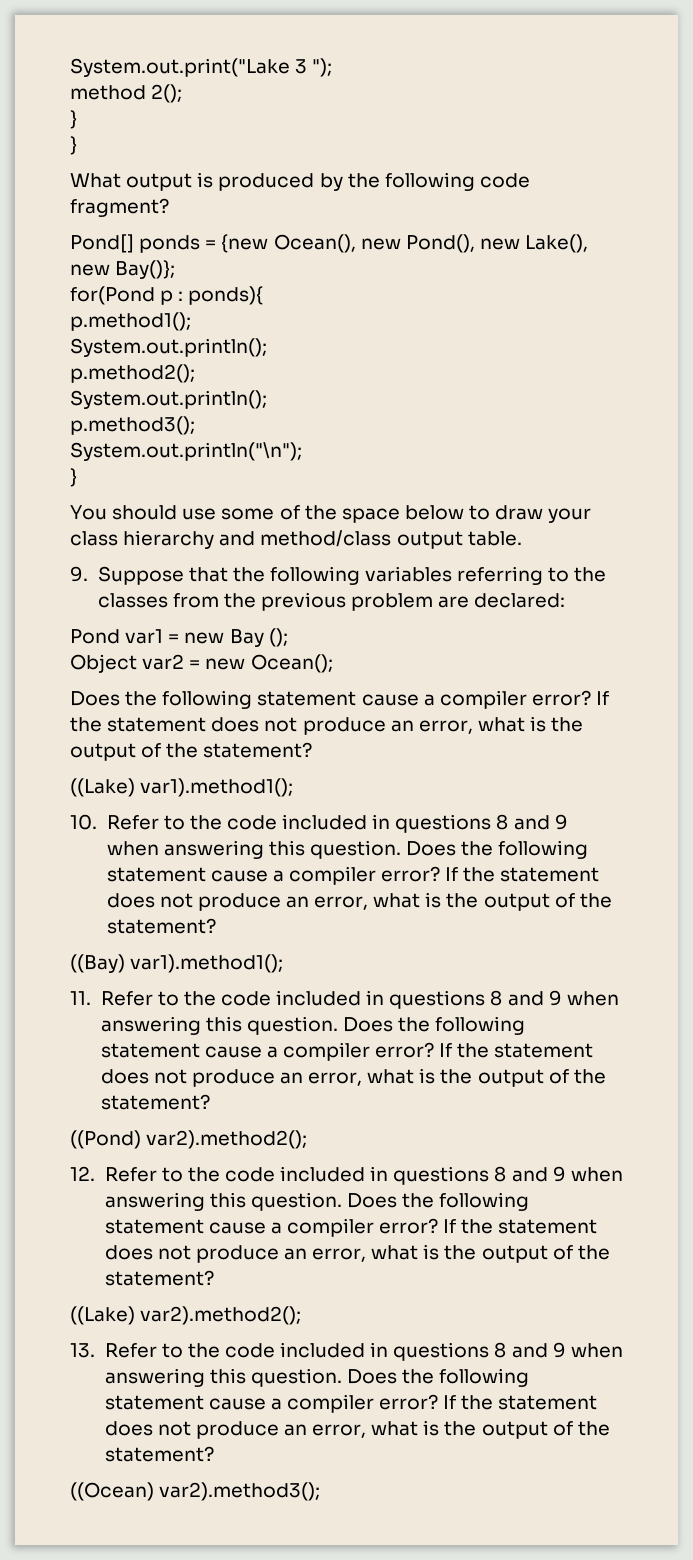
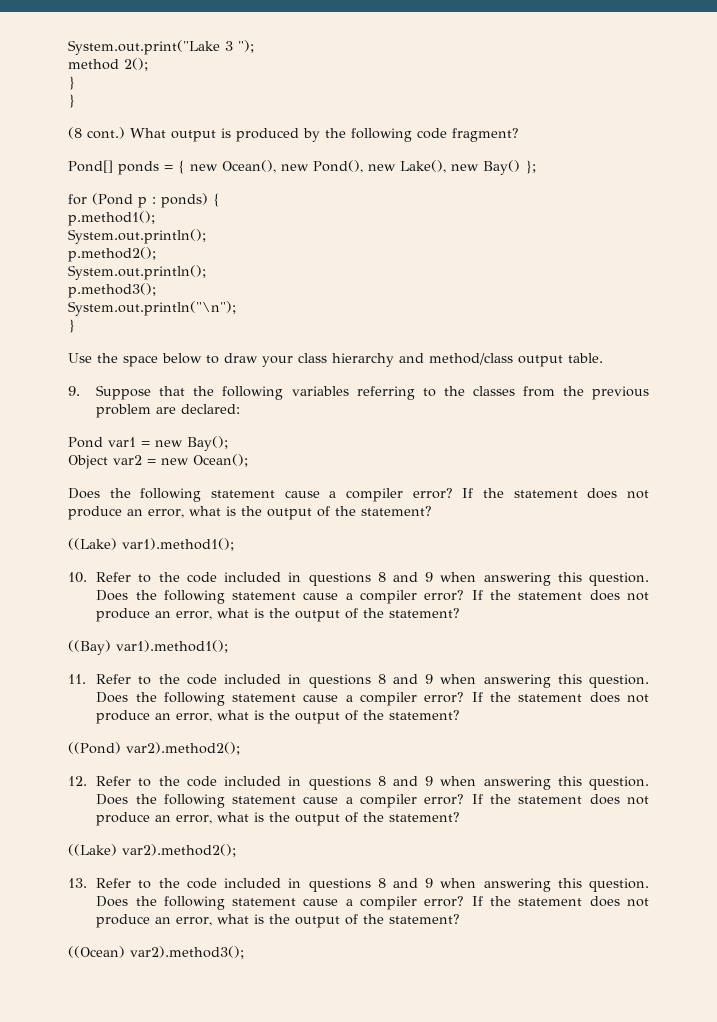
(77, 145) none -> [68,127,125,139] (8 cont.)
[221,234,269,253] {new -> [178,160,218,174] { new
[115,260,176,279] [70,286,264,305] Bay()}; // for(Pond p : ponds){ -> [483,160,536,175] [68,193,220,208] Bay() }; // for (Pond p : ponds) {
[70,505,300,520] You should use some of -> [68,353,92,363] Use
[229,628,288,647] Bay (); -> [187,436,228,451] Bay();

